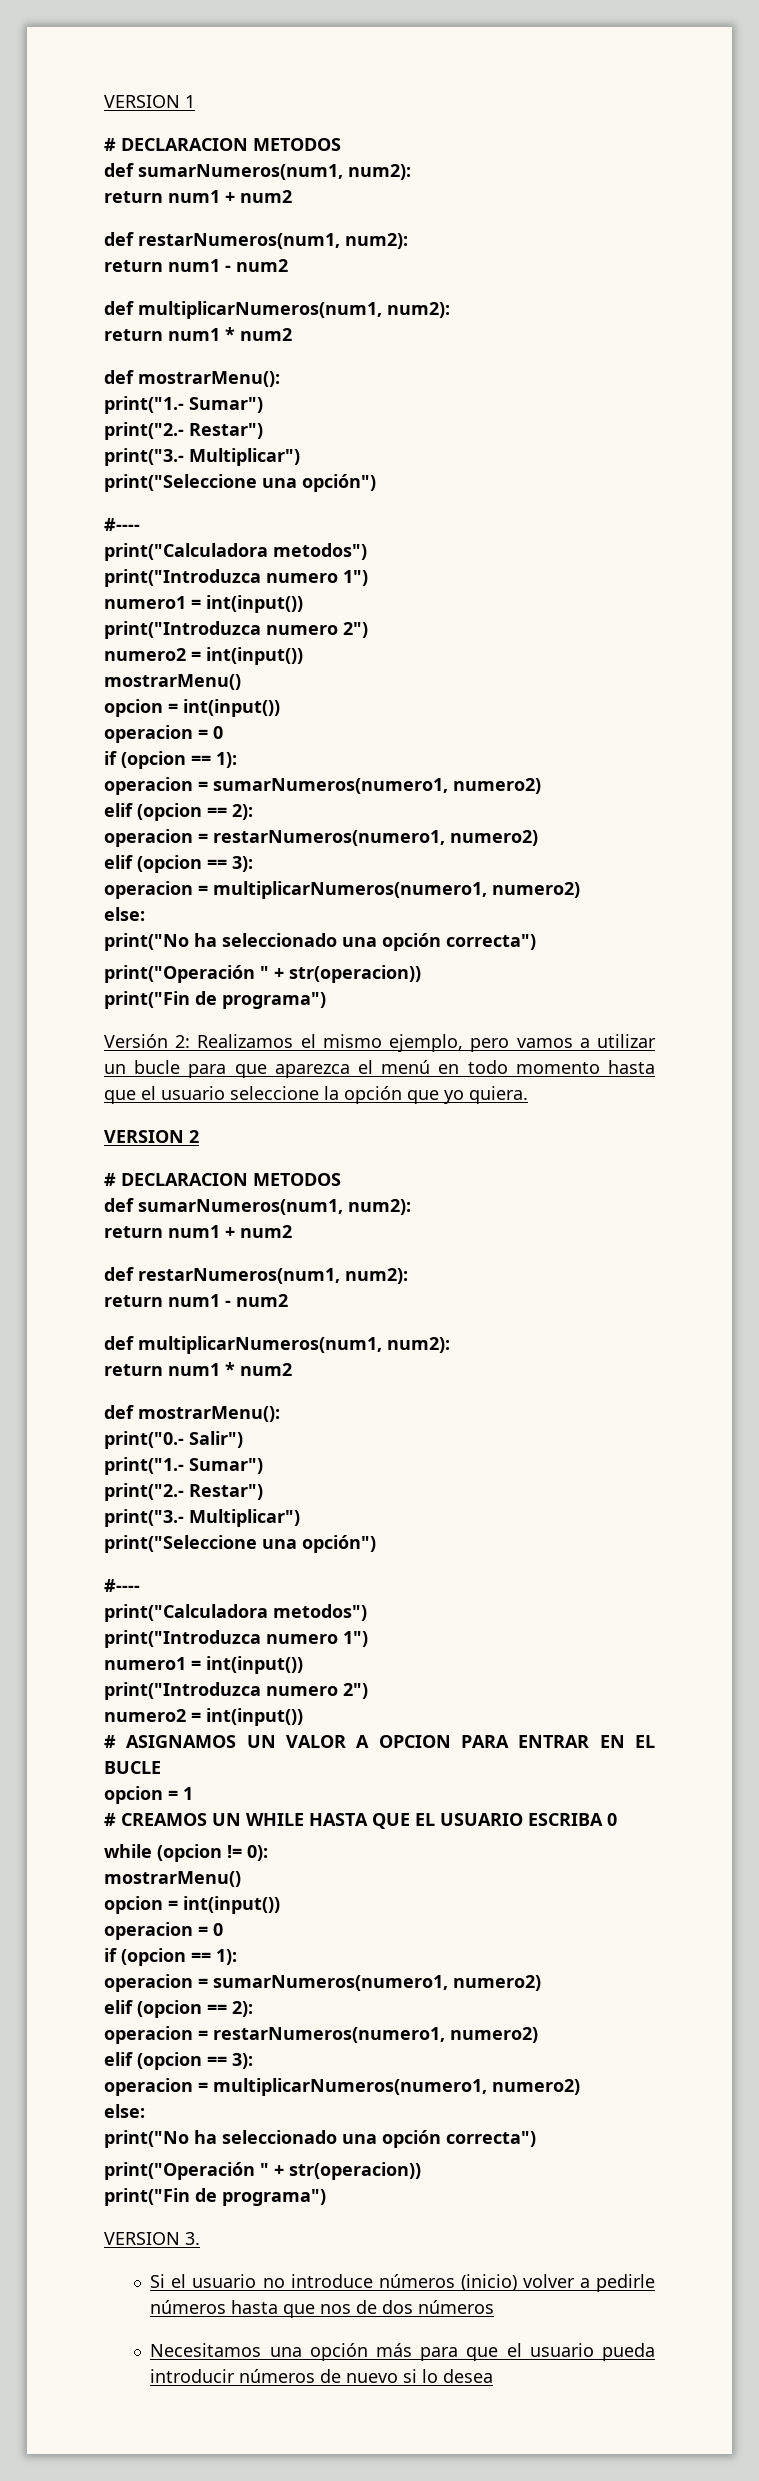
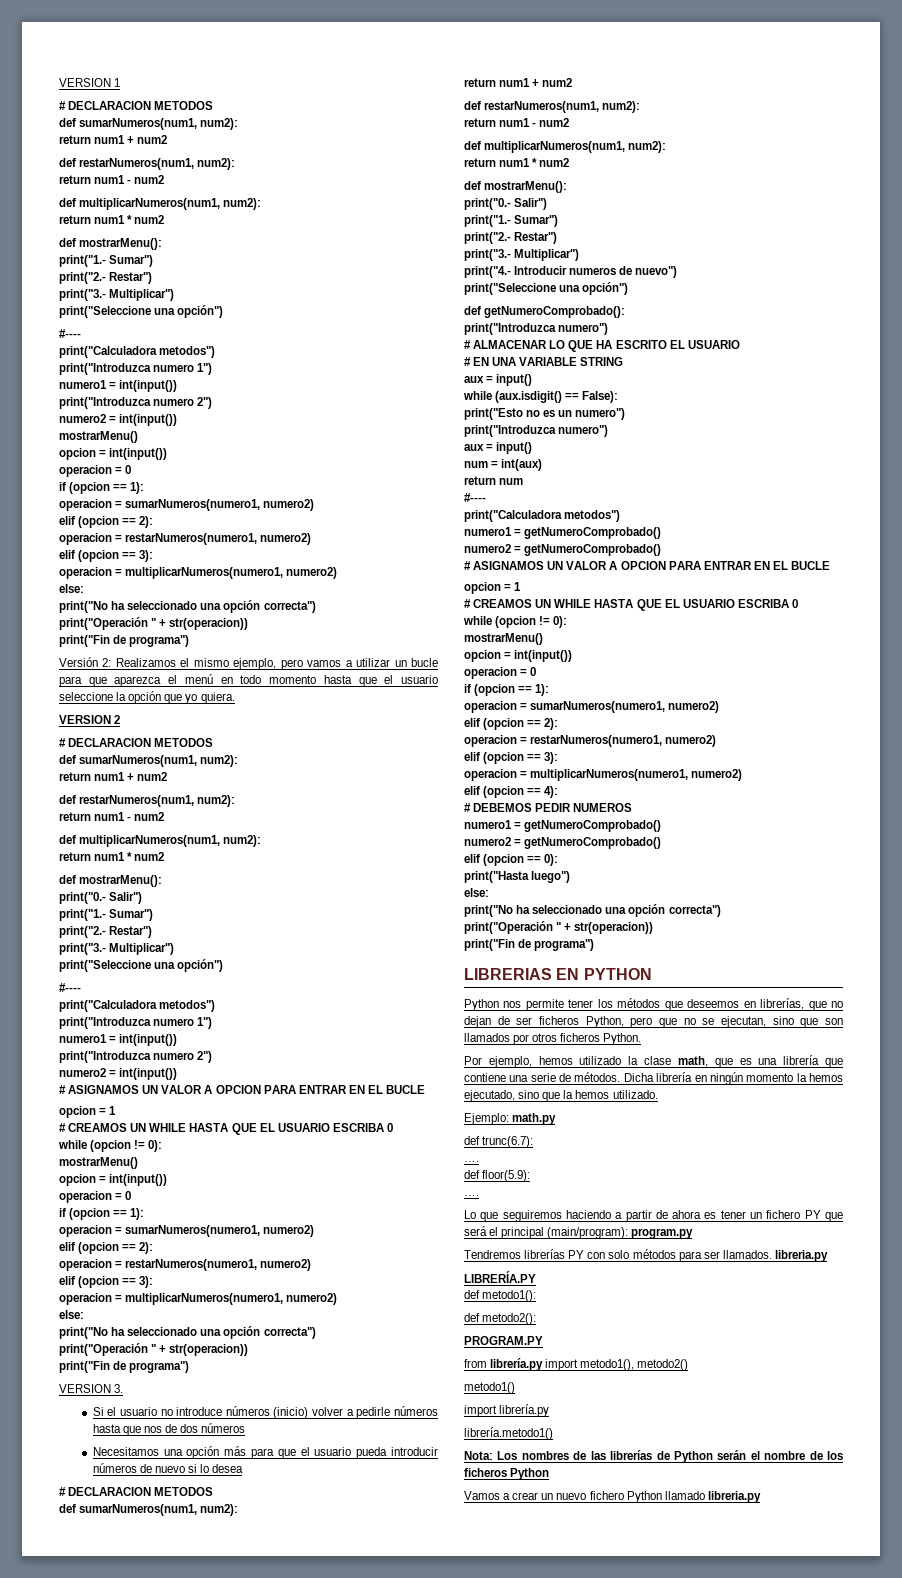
(494, 2376) none -> [59,1487,214,1496] [59,1504,239,1516] [464,78,573,87] [464,101,641,113] [464,118,570,127] [464,141,667,153] [464,158,570,167] [464,181,568,193] [464,198,548,210] [464,215,559,227] [464,232,558,244] [464,249,580,261] [464,266,678,278] [464,282,629,295] [464,306,626,318] [464,323,609,335] [464,340,740,352] [464,357,624,366] [464,374,533,386] [463,391,619,403] [464,408,626,420] [464,425,609,437] [464,442,533,454] [464,459,543,471] [464,476,524,485] [464,493,486,502] [464,510,621,522] [464,527,662,539] [464,544,662,556] [464,561,831,570] [464,582,522,594] [464,599,798,611] [463,616,568,628] [464,633,543,645] [464,650,573,662] [464,667,537,679] [464,684,550,696] [464,701,720,713] [464,718,559,730] [464,735,717,747] [464,752,559,764] [464,769,743,781] [464,786,559,798] [464,803,633,812] [464,820,662,832] [464,837,662,849] [464,854,559,866] [464,871,571,883] [464,888,489,897] [464,904,721,917] [464,921,654,934] [464,939,595,951] [464,968,652,980] [464,998,843,1011] [464,1016,843,1028] [464,1033,642,1045] [464,1055,843,1068] [464,1072,843,1085] [464,1090,658,1102] [464,1113,557,1125] [464,1136,534,1148] [464,1161,479,1162] [464,1170,531,1182] [464,1195,479,1196] [464,1210,844,1222] [464,1226,694,1239] [464,1249,828,1262] [464,1271,536,1283] [464,1290,537,1302] [464,1313,537,1325] [464,1336,543,1345] [464,1358,689,1371] [464,1382,515,1394] [464,1404,550,1417] [464,1427,553,1440] [464,1450,843,1463] [464,1468,550,1480] [464,1491,761,1503] // # DECLARACION METODOS // def sumarNumeros(num1, num2): // return num1 + num2 // def restarNumeros(num1, num2): // return num1 - num2 // def multiplicarNumeros(num1, num2): // return num1 * num2 // def mostrarMenu(): // print("0.- Salir") // print("1.- Sumar") // print("2.- Restar") // print("3.- Multiplicar") // print("4.- Introducir numeros de nuevo") // print("Seleccione una opción") // def getNumeroComprobado(): // print("Introduzca numero") // # ALMACENAR LO QUE HA ESCRITO EL USUARIO // # EN UNA VARIABLE STRING // aux = input() // while (aux.isdigit() == False): // print("Esto no es un numero") // print("Introduzca numero") // aux = input() // num = int(aux) // return num // #---- // print("Calculadora metodos") // numero1 = getNumeroComprobado() // numero2 = getNumeroComprobado() // # ASIGNAMOS UN VALOR A OPCION PARA ENTRAR EN EL BUCLE // opcion = 1 // # CREAMOS UN WHILE HASTA QUE EL USUARIO ESCRIBA 0 // while (opcion != 0): // mostrarMenu() // opcion = int(input()) // operacion = 0 // if (opcion == 1): // operacion = sumarNumeros(numero1, numero2) // elif (opcion == 2): // operacion = restarNumeros(numero1, numero2) // elif (opcion == 3): // operacion = multiplicarNumeros(numero1, numero2) // elif (opcion == 4): // # DEBEMOS PEDIR NUMEROS // numero1 = getNumeroComprobado() // numero2 = getNumeroComprobado() // elif (opcion == 0): // print("Hasta luego") // else: // print("No ha seleccionado una opción correcta") // print("Operación " + str(operacion)) // print("Fin de programa") // LIBRERIAS EN PYTHON // Python nos permite tener los métodos que deseemos en librerías, que no dejan de ser ficheros Python, pero que no se ejecutan, sino que son llamados por otros ficheros Python. // Por ejemplo, hemos utilizado la clase math, que es una librería que contiene una serie de métodos. Dicha librería en ningún momento la hemos ejecutado, sino que la hemos utilizado. // Ejemplo: math.py // def trunc(6.7): // …. // def floor(5.9): // …. // Lo que seguiremos haciendo a partir de ahora es tener un fichero PY que será el principal (main/program): program.py // Tendremos librerías PY con solo métodos para ser llamados. libreria.py // LIBRERÍA.PY // def metodo1(): // def metodo2(): // PROGRAM.PY // from librería.py import metodo1(), metodo2() // metodo1() // import librería.py // librería.metodo1() // Nota: Los nombres de las librerías de Python serán el nombre de los ficheros Python // Vamos a crear un nuevo fichero Python llamado libreria.py

